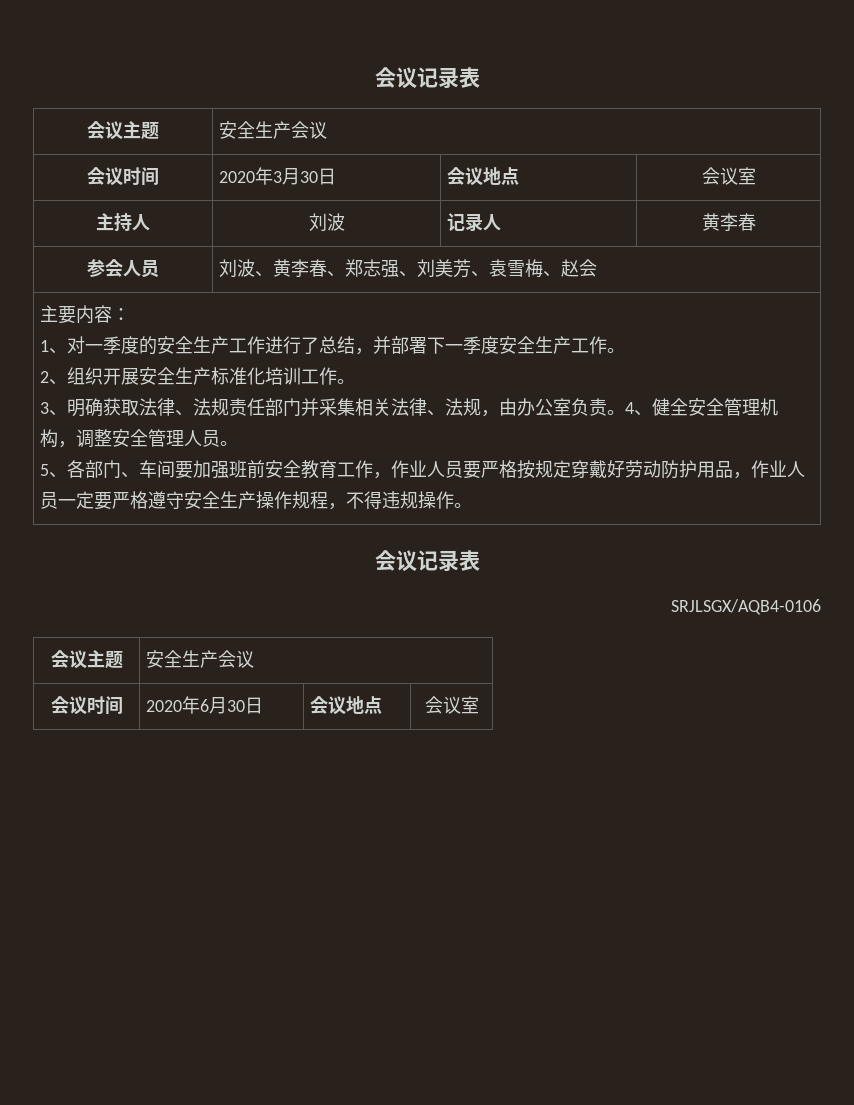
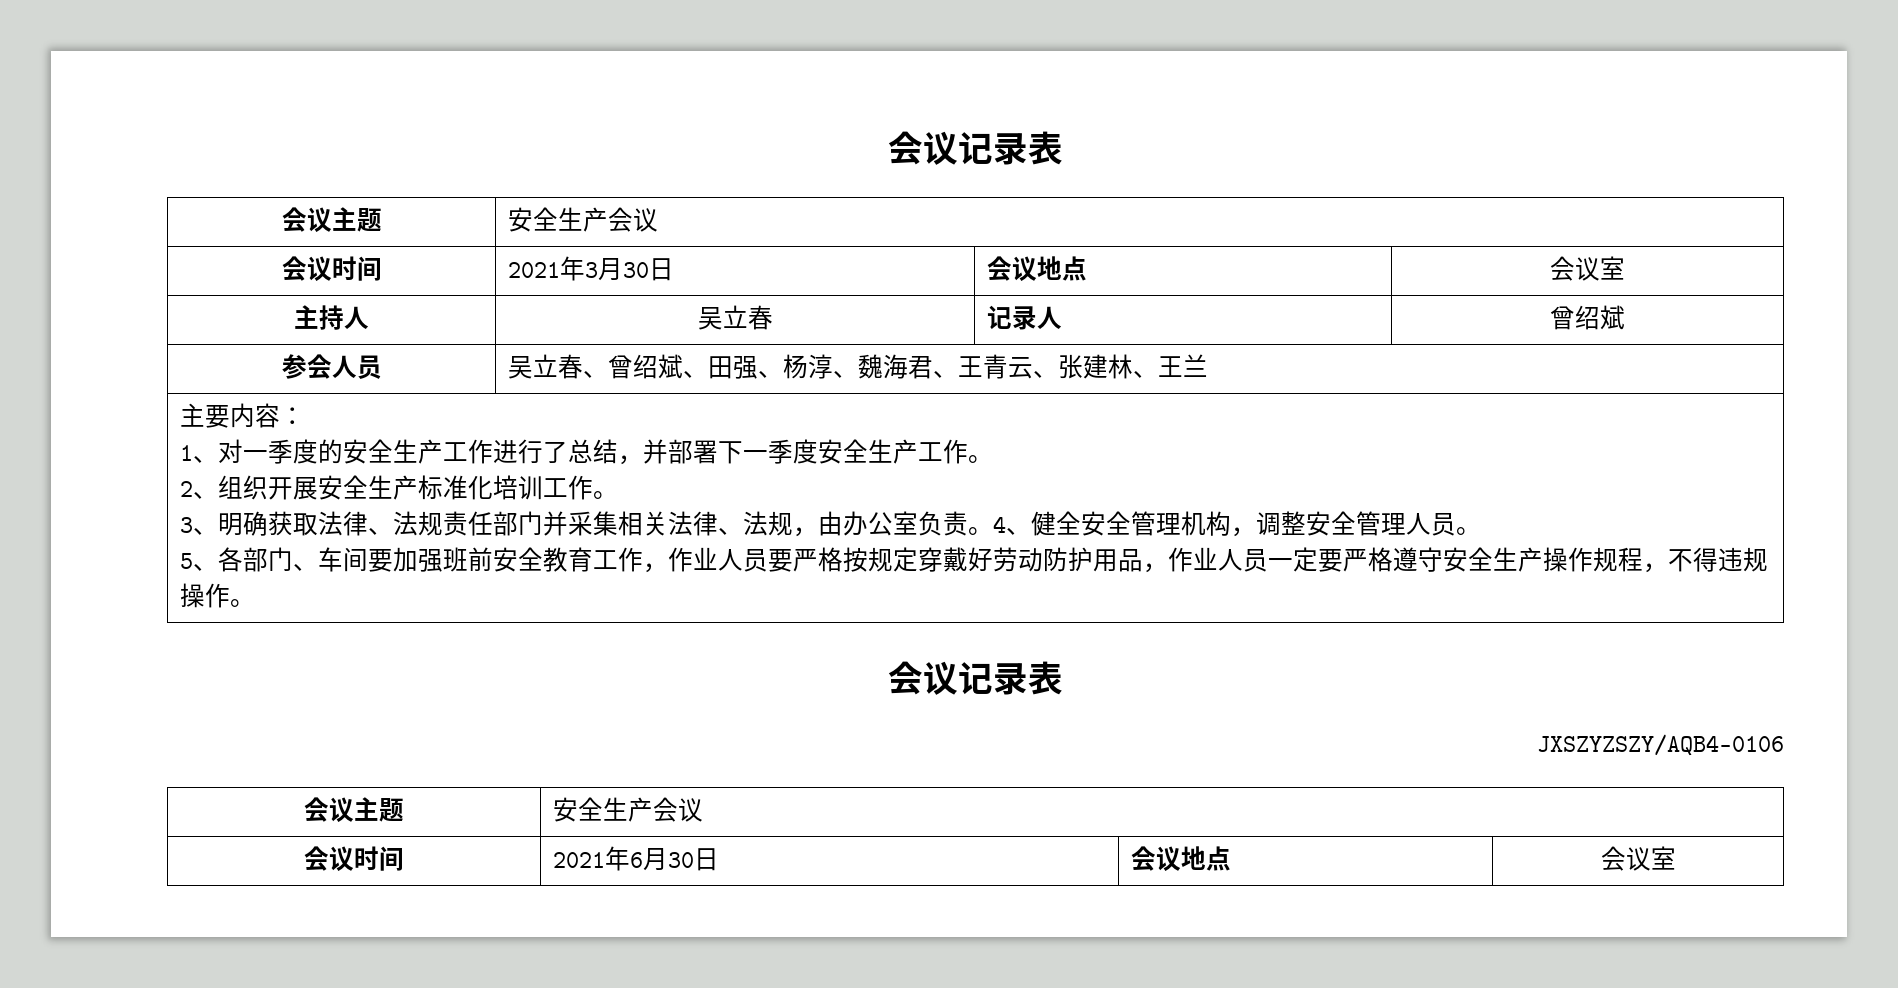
[219,171,256,183] 2020 -> [507,262,560,278] 2021
[308,213,345,231] 刘波 -> [697,305,773,330] 吴立春
[701,213,756,231] 黄李春 -> [1550,305,1625,330] 曾绍斌
[219,259,598,278] 刘波、黄李春、郑志强、刘美芳、袁雪梅、赵会 -> [507,354,1208,379] 吴立春、曾绍斌、田强、杨淳、魏海君、王青云、张建林、王兰
[671,599,821,615] [50,650,123,669] [146,650,255,668] [50,696,123,715] [146,700,183,712] SRJLSGX/AQB4-0106 // 会议主题 | 安全生产会议 // 会议时间 | 2020 -> [1537,734,1784,756] [304,797,404,823] [552,797,703,822] [304,846,404,872] [552,852,605,868] JXSZYZSZY/AQB4-0106 // 会议主题 | 安全生产会议 // 会议时间 | 2021

